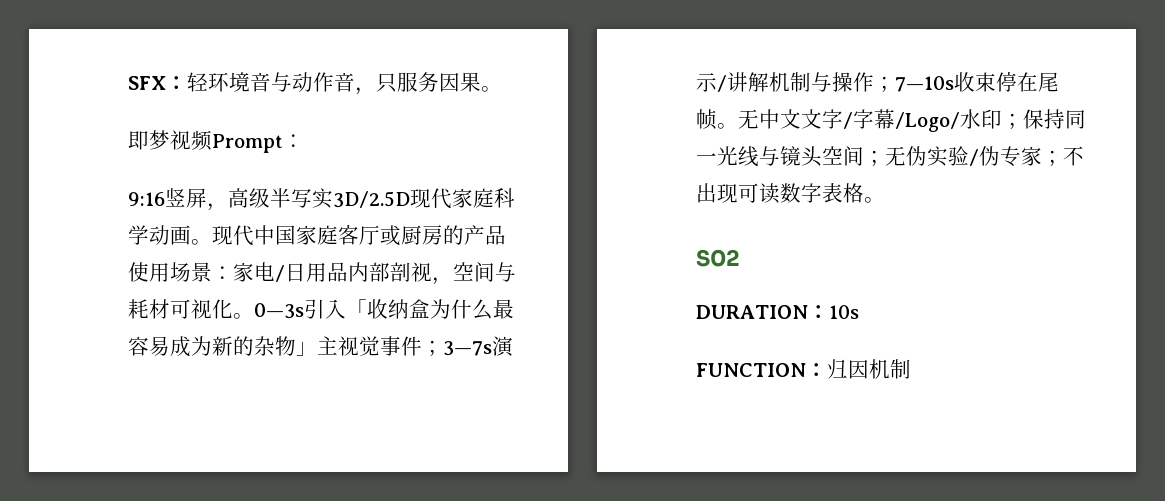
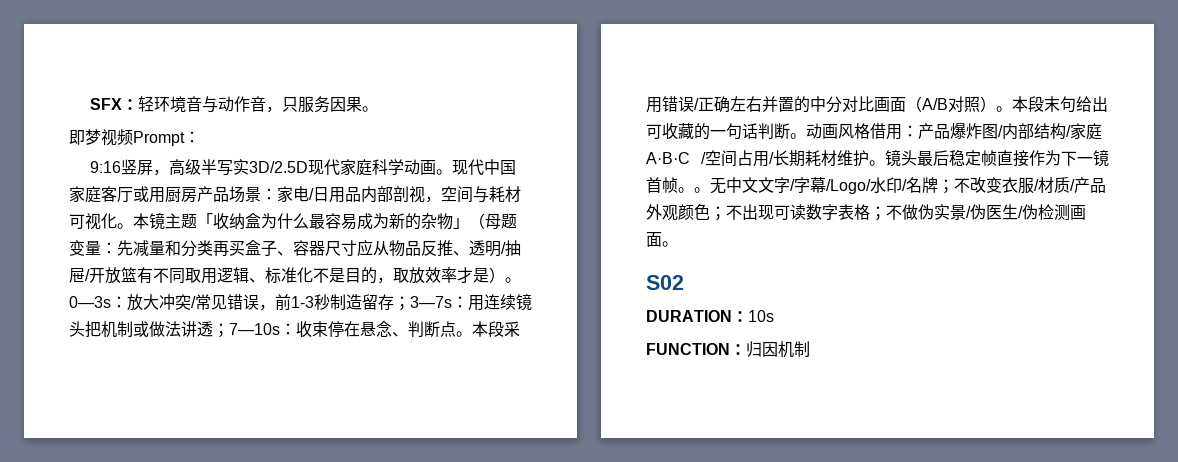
[401,225,506,245] [128,262,170,282] 厨房的产品使用 -> [149,186,229,203] 用厨房产品
[254,299,346,319] 0—3s引入 -> [133,212,197,230] 本镜主题
[317,336,514,357] [696,72,1059,92] [696,109,717,130] 主视觉事件；3—7s演示/讲解机制与操作；7—10s收束停在尾帧 -> [469,213,517,230] [69,239,521,257] [69,267,521,284] [69,293,532,311] [69,321,520,338] [646,96,1108,113] [646,123,1102,140] [646,149,1109,167] [646,177,694,193] （母题变量：先减量和分类再买盒子、容器尺寸应从物品反推、透明/抽屉/开放篮有不同取用逻辑、标准化不是目的，取放效率才是）。0—3s：放大冲突/常见错误，前1-3秒制造留存；3—7s：用连续镜头把机制或做法讲透；7—10s：收束停在悬念、判断点。本段采用错误/正确左右并置的中分对比画面（A/B对照）。本段末句给出可收藏的一句话判断。动画风格借用：产品爆炸图/内部结构/家庭A·B·C /空间占用/长期耗材维护。镜头最后稳定帧直接作为下一镜首帧。
[1002,109,1086,129] [696,146,1042,167] ；保持同一光线与镜头空间；无伪实验/伪专家 -> [902,177,1106,194] [646,204,710,221] /名牌；不改变衣服/材质/产品外观颜色
(864, 193) none -> [870,204,1086,221] [646,232,662,247] ；不做伪实景/伪医生/伪检测画面

